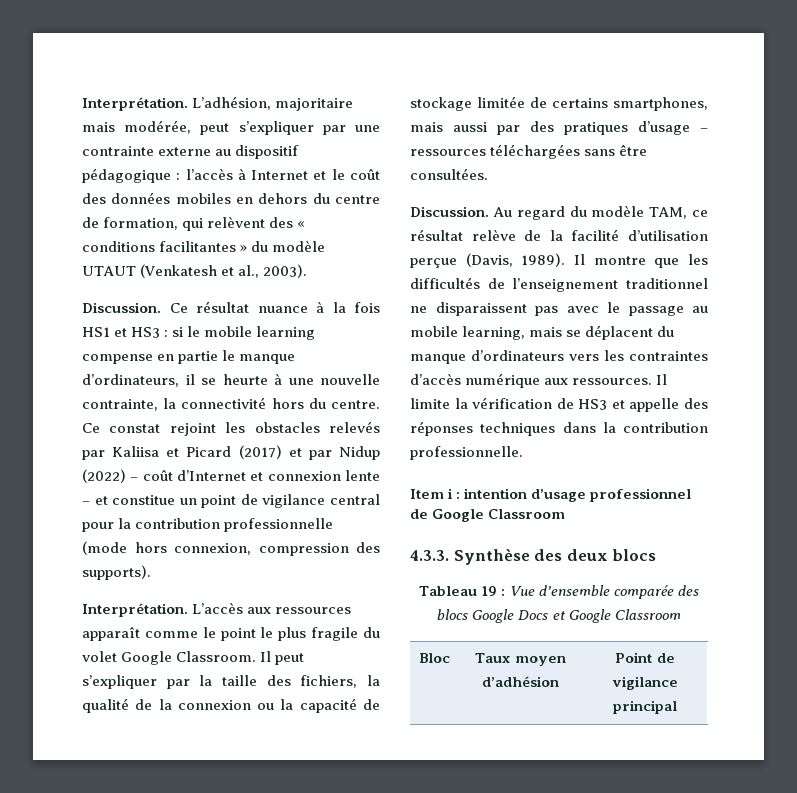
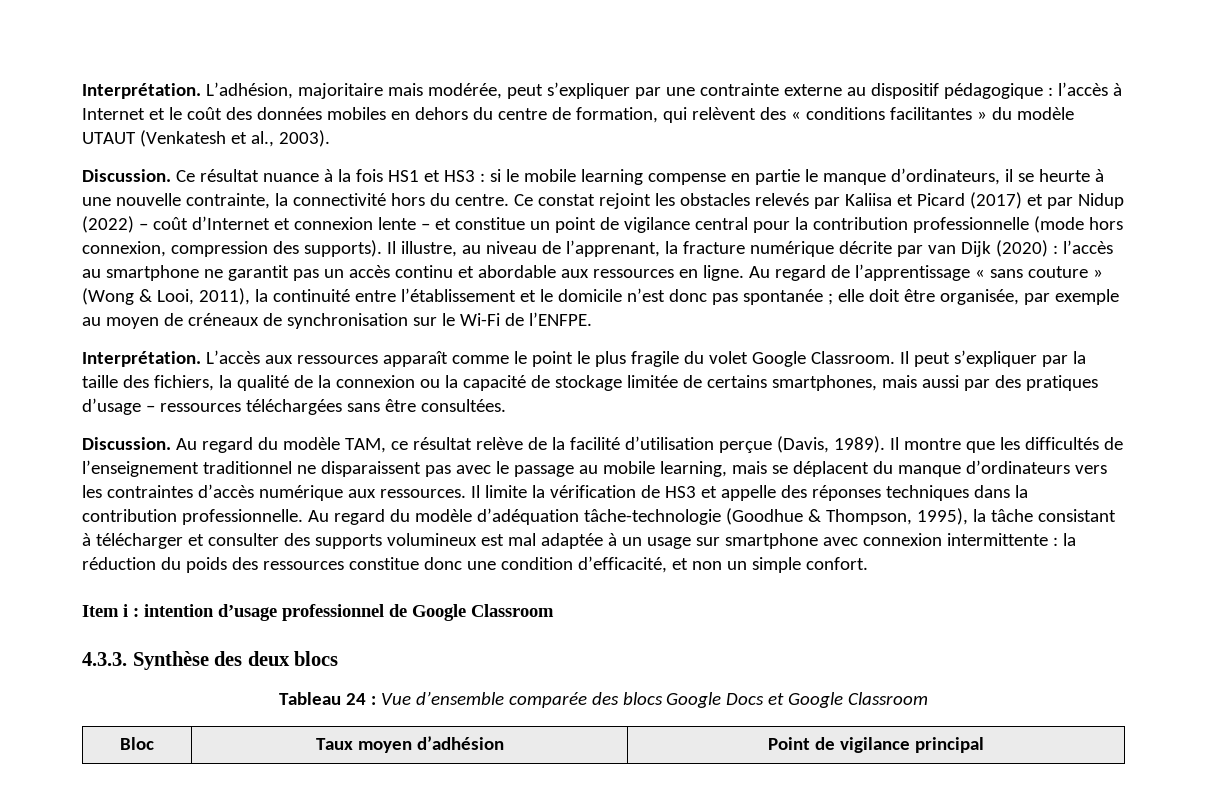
(151, 572) none -> [386,240,1113,257] [82,264,1103,281] [82,288,1119,305] [82,312,592,329] Il illustre, au niveau de l’apprenant, la fracture numérique décrite par van Dijk (2020) : l’accès au smartphone ne garantit pas un accès continu et abordable aux ressources en ligne. Au regard de l’apprentissage « sans couture » (Wong & Looi, 2011), la continuité entre l’établissement et le domicile n’est donc pas spontanée ; elle doit être organisée, par exemple au moyen de créneaux de synchronisation sur le Wi-Fi de l’ENFPE.
(523, 453) none -> [307,508,1116,525] [82,533,1076,549] [82,556,868,573] Au regard du modèle d’adéquation tâche-technologie (Goodhue & Thompson, 1995), la tâche consistant à télécharger et consulter des supports volumineux est mal adaptée à un usage sur smartphone avec connexion intermittente : la réduction du poids des ressources constitue donc une condition d’efficacité, et non un simple confort.
[481,586,498,596] 19 -> [345,693,366,705] 24

